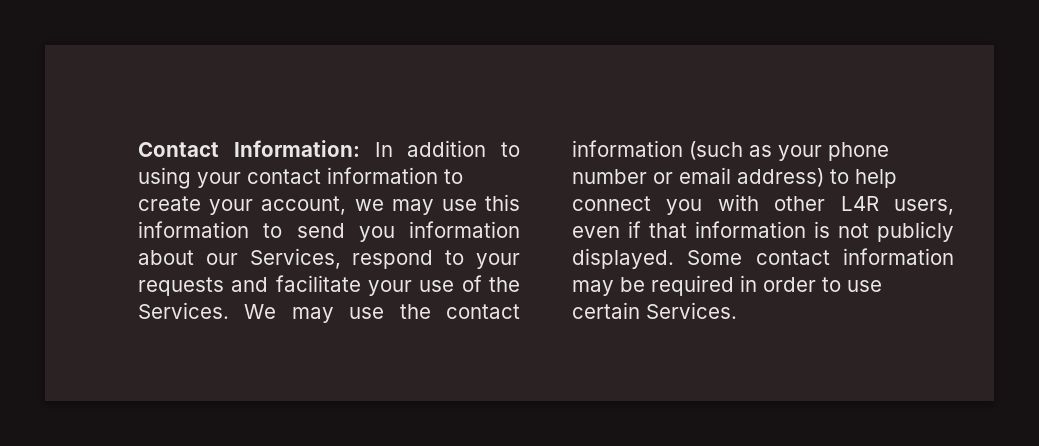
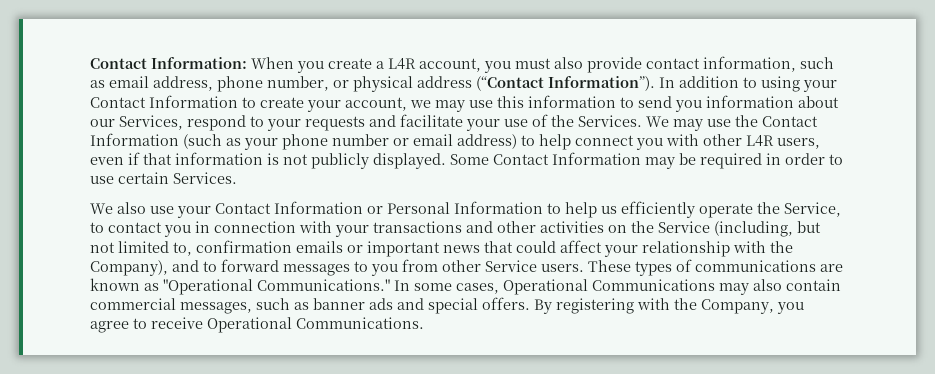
(360, 148) none -> [251,56,834,73] [90,76,655,92] When you create a L4R account, you must also provide contact information, such as email address, phone number, or physical address (“Contact Information”).
[247,167,438,184] contact information -> [90,95,238,108] Contact Information
[446,304,520,319] [572,140,683,157] contact information -> [762,116,818,127] [90,133,179,146] Contact Information
[755,248,954,265] contact information -> [493,152,641,165] Contact Information
(737, 310) none -> [90,201,841,218] [90,221,821,237] [90,240,793,257] [90,259,843,276] [90,278,841,295] [90,297,804,314] [90,317,424,333] // We also use your Contact Information or Personal Information to help us efficiently operate the Service, to contact you in connection with your transactions and other activities on the Service (including, but not limited to, confirmation emails or important news that could affect your relationship with the Company), and to forward messages to you from other Service users. These types of communications are known as "Operational Communications." In some cases, Operational Communications may also contain commercial messages, such as banner ads and special offers. By registering with the Company, you agree to receive Operational Communications.

